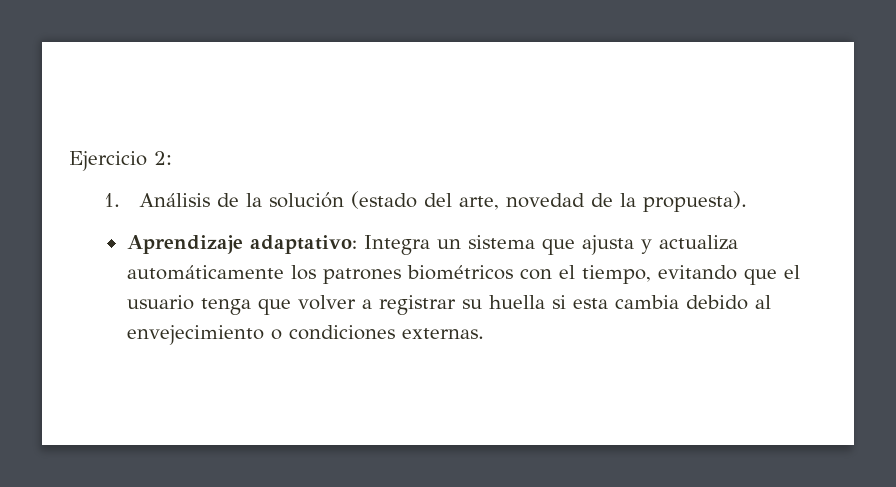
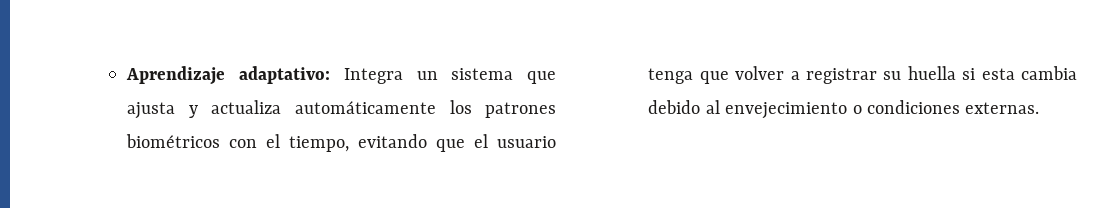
[69,151,172,171] [104,191,748,212] Ejercicio 2: // 1. Análisis de la solución (estado del arte, novedad de la propuesta). // -> (126, 75) none

